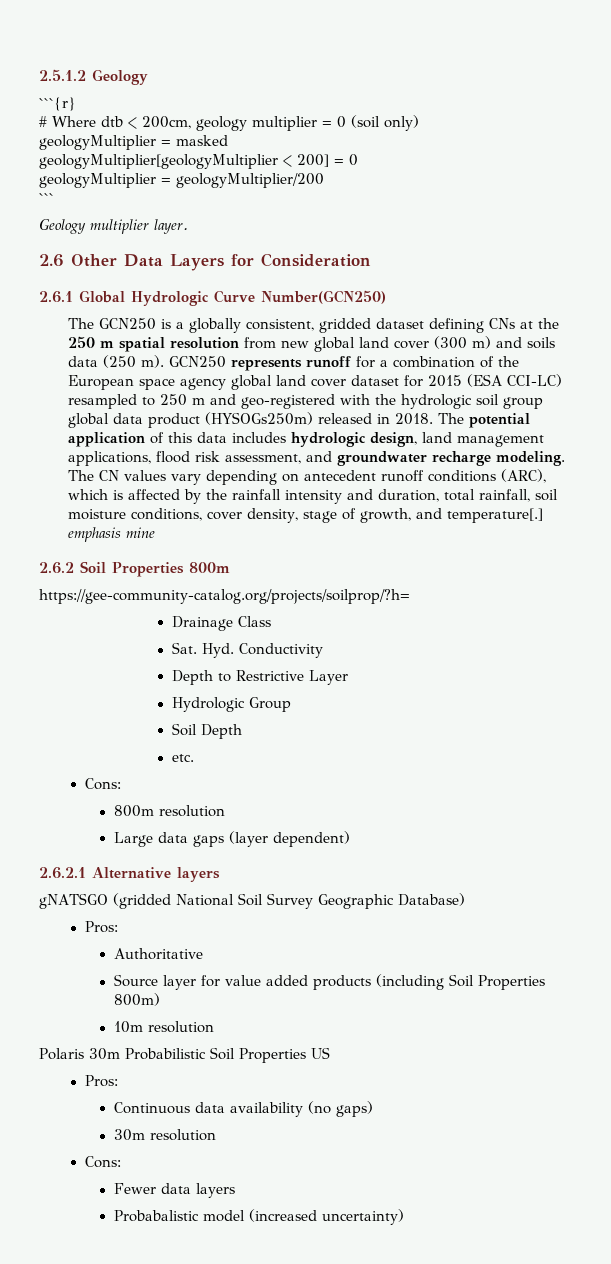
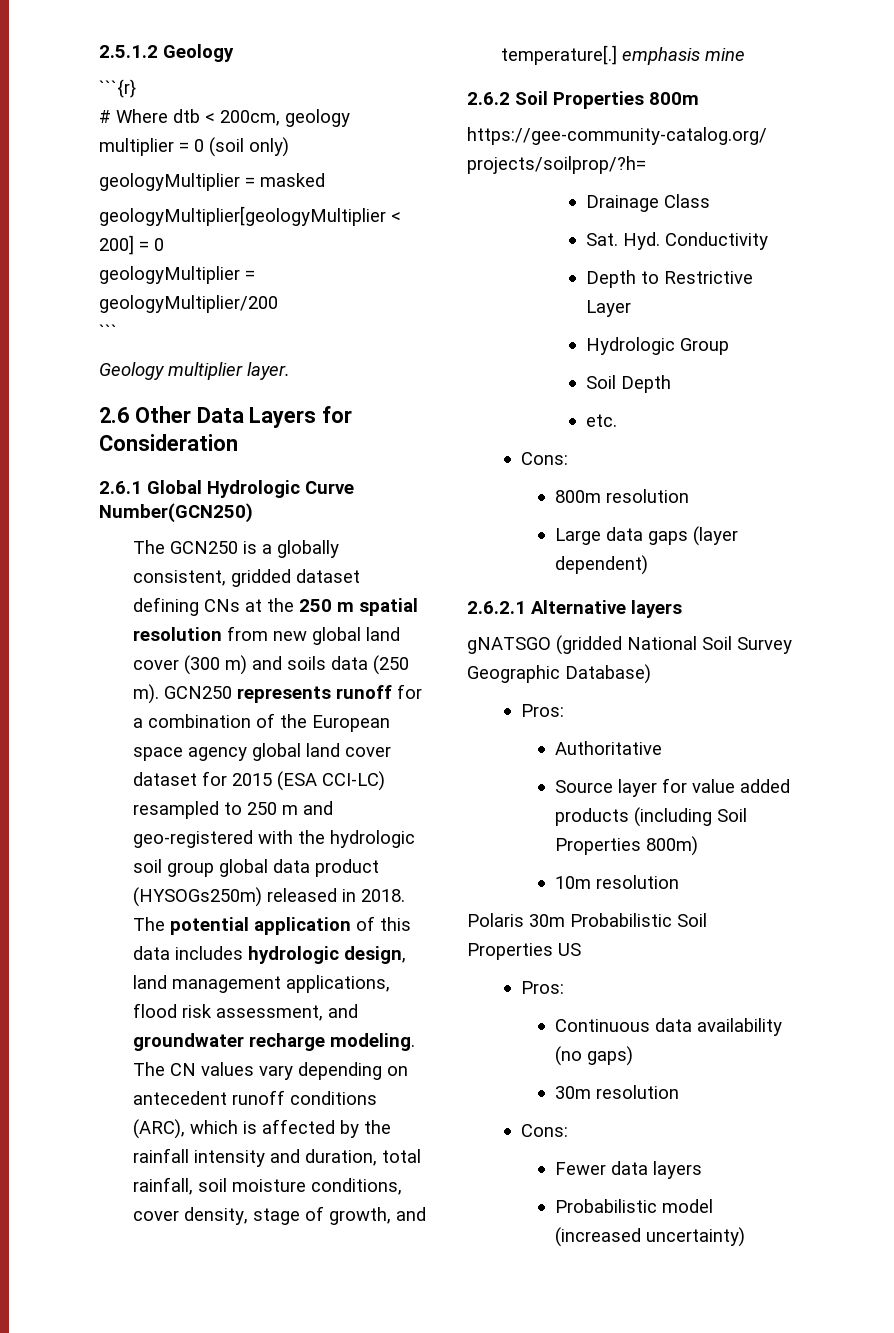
[113,1210,199,1222] Probabalistic -> [554,1199,657,1213] Probabilistic

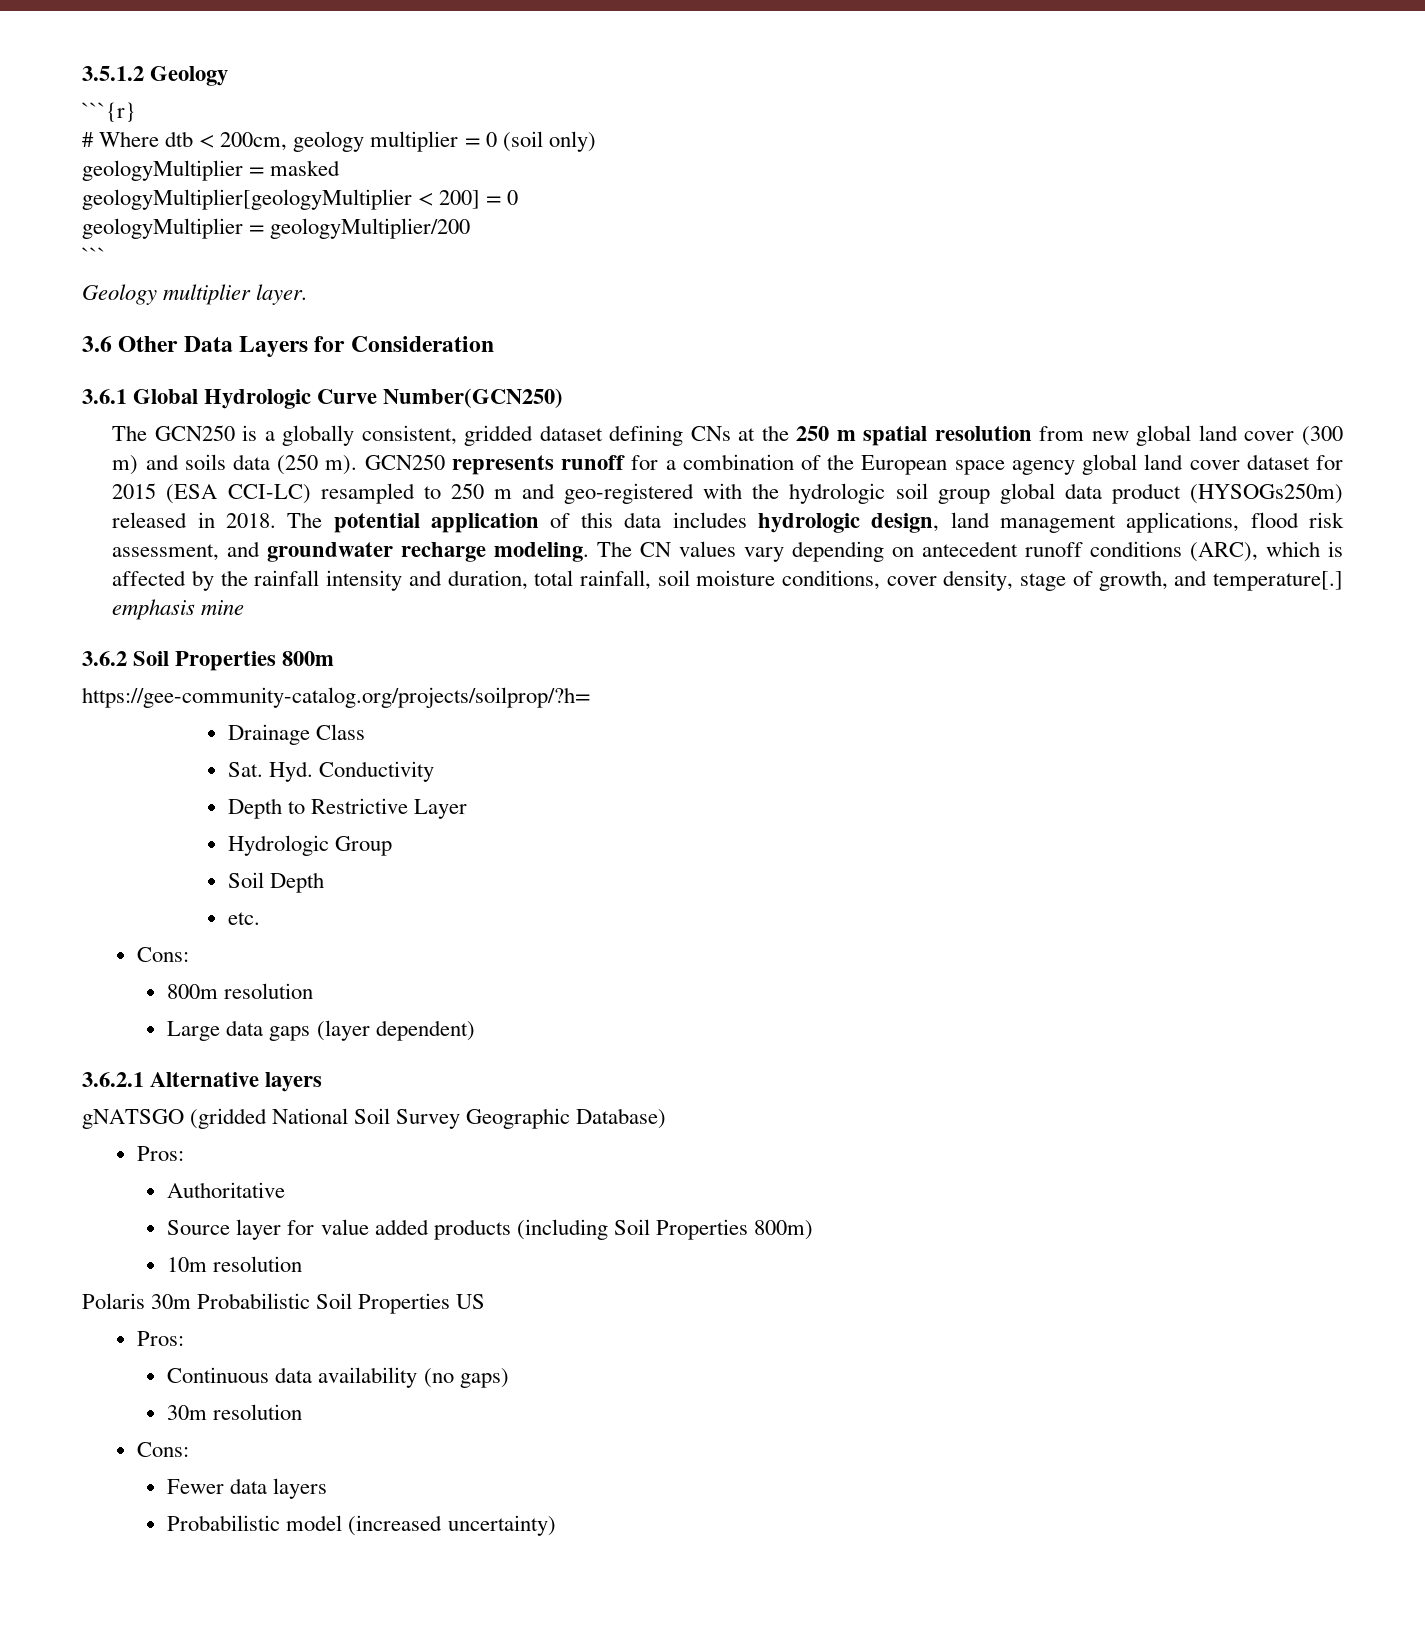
[99,45,158,58] 2.5.1.2 -> [82,66,144,81] 3.5.1.2
[99,407,129,423] 2.6 -> [82,336,112,352] 3.6
[99,481,142,494] 2.6.1 -> [82,389,127,404] 3.6.1
[467,92,510,105] 2.6.2 -> [82,651,127,666] 3.6.2
[467,601,526,614] 2.6.2.1 -> [82,1072,144,1087] 3.6.2.1

